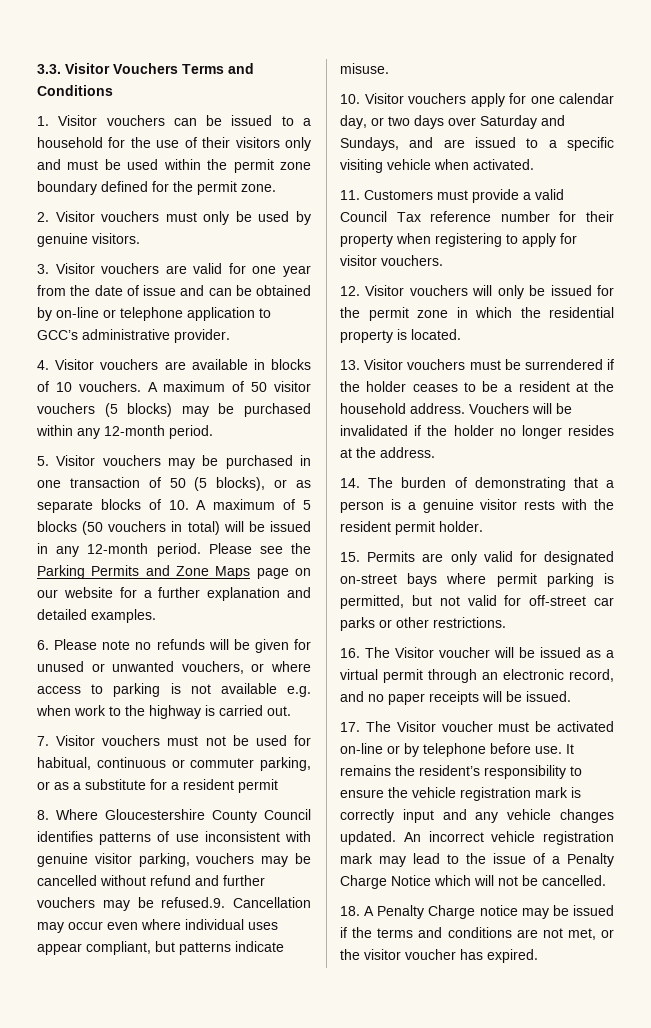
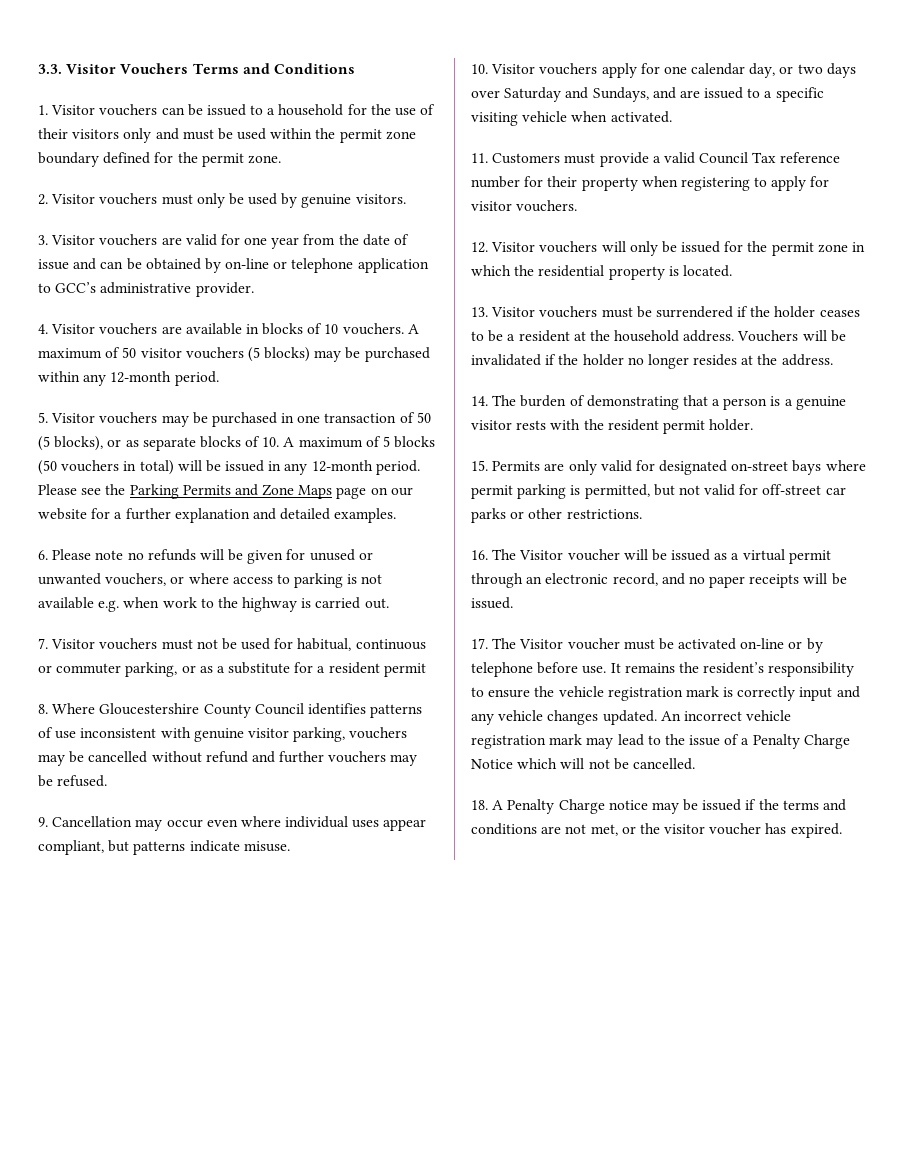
[161,897,226,908] refused.9. -> [57,775,108,787] [38,817,48,827] refused. // 9.

